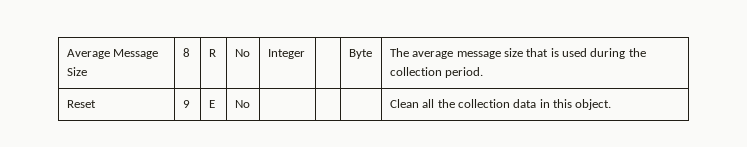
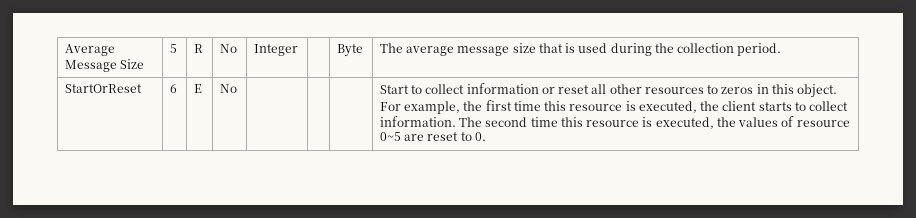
[182,48,190,57] 8 -> [169,44,177,53] 5
[66,100,96,108] [182,100,190,108] Reset | 9 -> [64,84,142,93] [169,84,177,93] StartOrReset | 6
[389,99,612,110] Clean all the collection data in this object. -> [379,83,838,98] [379,100,849,114] [379,116,850,129] [379,132,486,141] Start to collect information or reset all other resources to zeros in this object. For example, the first time this resource is executed, the client starts to collect information. The second time this resource is executed, the values of resource 0~5 are reset to 0.

